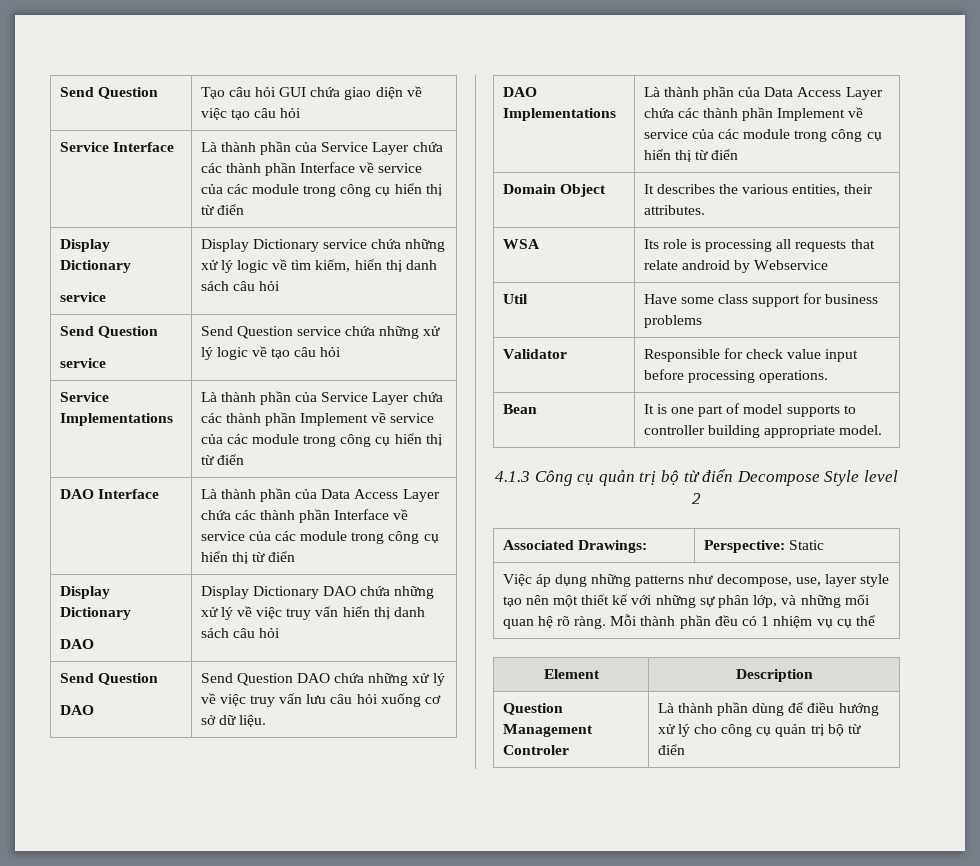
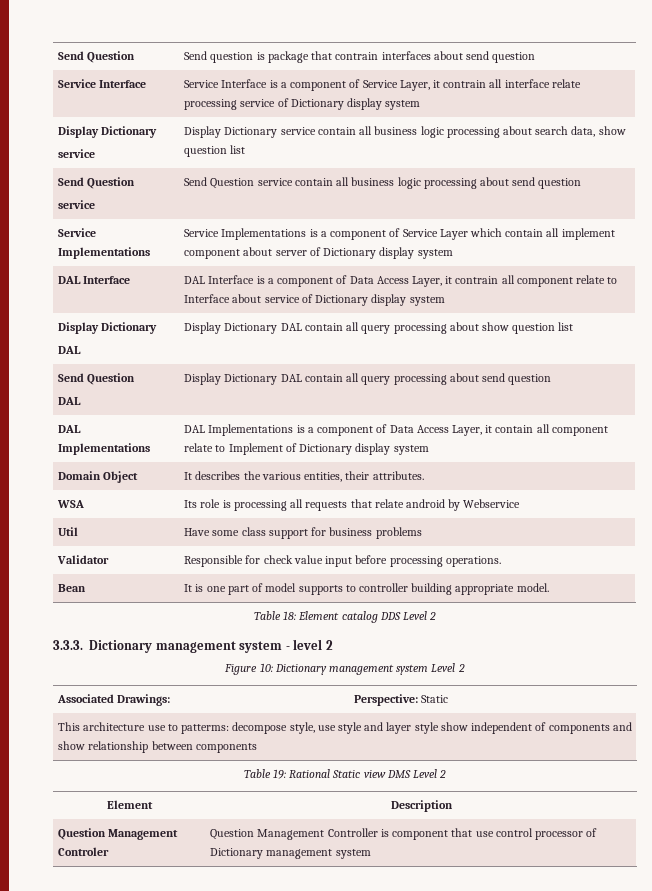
[200,86,422,100] [200,108,302,120] [59,142,174,152] [200,141,443,155] [200,162,423,176] [200,183,443,197] [200,204,244,215] Tạo câu hỏi GUI chứa giao diện về việc tạo câu hỏi // Service Interface | Là thành phần của Service Layer chứa các thành phần Interface về service của các module trong công cụ hiển thị từ điển -> [184,51,536,63] [58,79,147,88] [184,79,581,91] [184,98,421,110] Send question is package that contrain interfaces about send question // Service Interface | Service Interface is a component of Service Layer, it contrain all interface relate processing service of Dictionary display system
[371,239,446,252] [200,259,438,273] [200,281,280,291] chứa những xử lý logic về tìm kiếm, hiển thị danh sách câu hỏi -> [317,126,626,138] [184,145,246,157] contain all business logic processing about search data, show question list
[345,326,441,339] [200,346,342,360] [59,392,109,402] [59,413,173,426] [200,391,443,405] [200,412,435,426] [200,433,443,447] [200,454,244,465] [59,489,159,499] [200,488,440,502] [200,509,409,523] [200,531,439,544] [200,551,296,564] [59,586,110,599] [59,607,131,620] [59,639,94,649] [200,586,435,599] [200,606,426,620] [200,628,280,638] [59,673,158,685] [59,705,94,715] [200,673,445,686] [200,693,442,707] [200,715,266,727] [502,87,537,97] [502,108,616,121] [643,86,883,100] [643,107,864,121] [643,129,882,142] [643,149,739,162] chứa những xử lý logic về tạo câu hỏi // Service Implementations | Là thành phần của Service Layer chứa các thành phần Implement về service của các module trong công cụ hiển thị từ điển // DAO Interface | Là thành phần của Data Access Layer chứa các thành phần Interface về service của các module trong công cụ hiển thị từ điển // Display Dictionary // DAO | Display Dictionary DAO chứa những xử lý về việc truy vấn hiển thị danh sách câu hỏi // Send Question // DAO | Send Question DAO chứa những xử lý về việc truy vấn lưu câu hỏi xuống cơ sở dữ liệu. // DAO Implementations | Là thành phần của Data Access Layer chứa các thành phần Implement về service của các module trong công cụ hiển thị từ điển -> [294,177,582,189] [58,228,97,237] [58,247,151,259] [184,228,615,240] [184,247,453,259] [58,276,131,284] [184,275,618,287] [184,294,445,306] [58,322,158,334] [58,346,82,354] [184,322,574,334] [58,373,136,385] [58,397,82,405] [184,373,552,385] [58,425,82,433] [58,443,151,455] [184,424,608,436] [184,443,429,455] contain all business logic processing about send question // Service Implementations | Service Implementations is a component of Service Layer which contain all implement component about server of Dictionary display system // DAL Interface | DAL Interface is a component of Data Access Layer, it contrain all component relate to Interface about service of Dictionary display system // Display Dictionary // DAL | Display Dictionary DAL contain all query processing about show question list // Send Question // DAL | Display Dictionary DAL contain all query processing about send question // DAL Implementations | DAL Implementations is a component of Data Access Layer, it contain all component relate to Implement of Dictionary display system
[495,469,898,486] [692,493,701,504] [502,540,647,553] [703,540,824,553] [502,574,890,587] [502,594,870,608] [502,614,875,629] 4.1.3 Công cụ quản trị bộ từ điển Decompose Style level 2 // Associated Drawings: | Perspective: Static // Việc áp dụng những patterns như decompose, use, layer style tạo nên một thiết kế với những sự phân lớp, và những mối quan hệ rõ ràng. Mỗi thành phần đều có 1 nhiệm vụ cụ thể -> [253,611,437,623] [53,639,333,653] [224,663,465,675] [57,694,171,706] [354,694,449,706] [58,722,632,734] [58,741,257,753] [243,769,447,779] Table 18: Element catalog DDS Level 2 // 3.3.3. Dictionary management system - level 2 // Figure 10: Dictionary management system Level 2 // Associated Drawings: | Perspective: Static // This architecture use to patterms: decompose style, use style and layer style show independent of components and show relationship between components // Table 19: Rational Static view DMS Level 2
[657,702,879,716] [657,724,862,737] [657,744,685,755] Là thành phần dùng để điều hướng xử lý cho công cụ quản trị bộ từ điển -> [210,828,598,840] [210,848,371,859] Question Management Controller is component that use control processor of Dictionary management system

